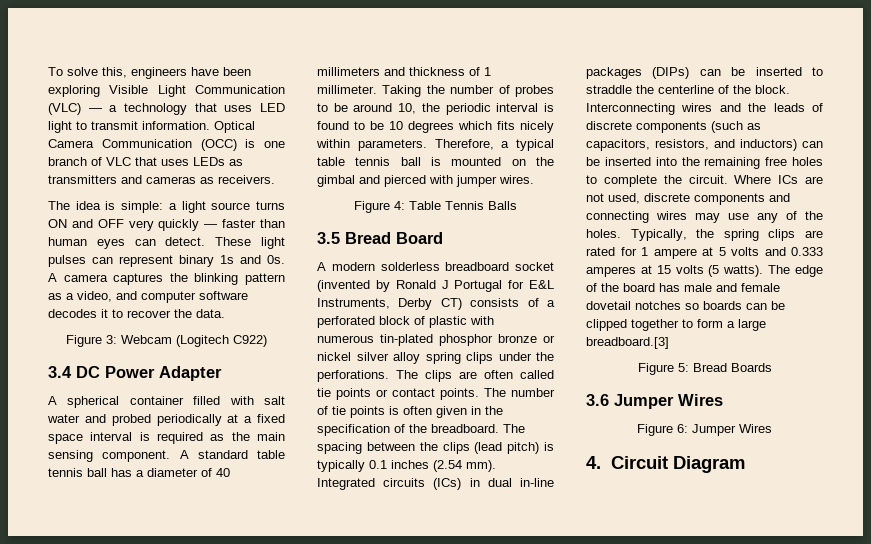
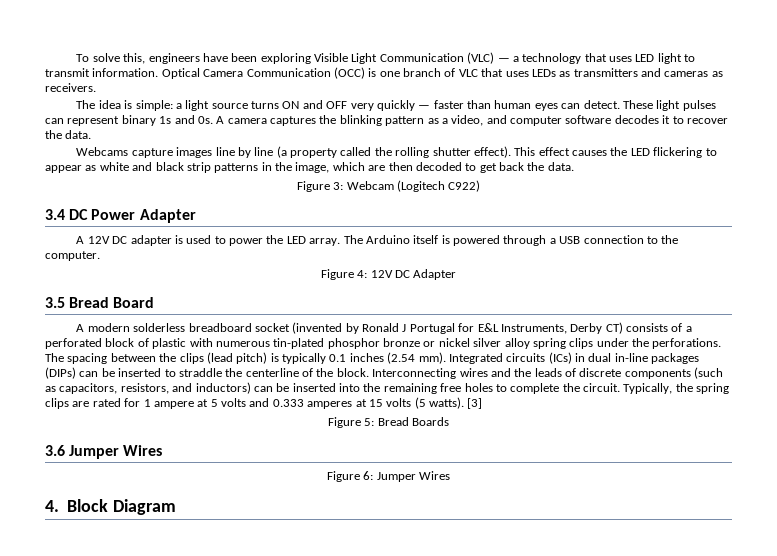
(225, 313) none -> [76,146,717,158] [45,162,574,173] // Webcams capture images line by line (a property called the rolling shutter effect). This effect causes the LED flickering to appear as white and black strip patterns in the image, which are then decoded to get back the data.
[67,396,285,408] [47,414,285,426] [48,432,285,444] [48,450,285,462] [48,468,230,477] [317,67,491,76] [317,85,554,97] [317,103,554,115] [317,121,554,133] [316,139,554,151] [317,157,554,166] [317,175,534,187] spherical container filled with salt water and probed periodically at a fixed space interval is required as the main sensing component. A standard table tennis ball has a diameter of 40 millimeters and thickness of 1 millimeter. Taking the number of probes to be around 10, the periodic interval is found to be 10 degrees which fits nicely within parameters. Therefore, a typical table tennis ball is mounted on the gimbal and pierced with jumper wires. -> [87,235,679,246] [45,251,100,261] 12V DC adapter is used to power the LED array. The Arduino itself is powered through a USB connection to the computer.
[409,201,517,210] Table Tennis Balls -> [370,269,457,280] 12V DC Adapter
[425,370,554,382] [317,388,555,400] [317,406,503,418] [317,424,525,436] clips are often called tie points or contact points. The number of tie points is often given in the specification of the breadboard. The -> (64, 357) none
[734,175,823,184] [586,193,790,205] [586,211,823,223] [586,229,621,238] Where ICs are not used, discrete components and connecting wires may use any of the holes. -> (620, 387) none
[768,265,823,277] [586,283,780,292] [586,301,785,310] [586,319,766,331] [586,337,669,349] The edge of the board has male and female dovetail notches so boards can be clipped together to form a large breadboard.[3] -> [467,398,483,409] [3]
[610,456,668,469] Circuit -> [66,499,108,512] Block

